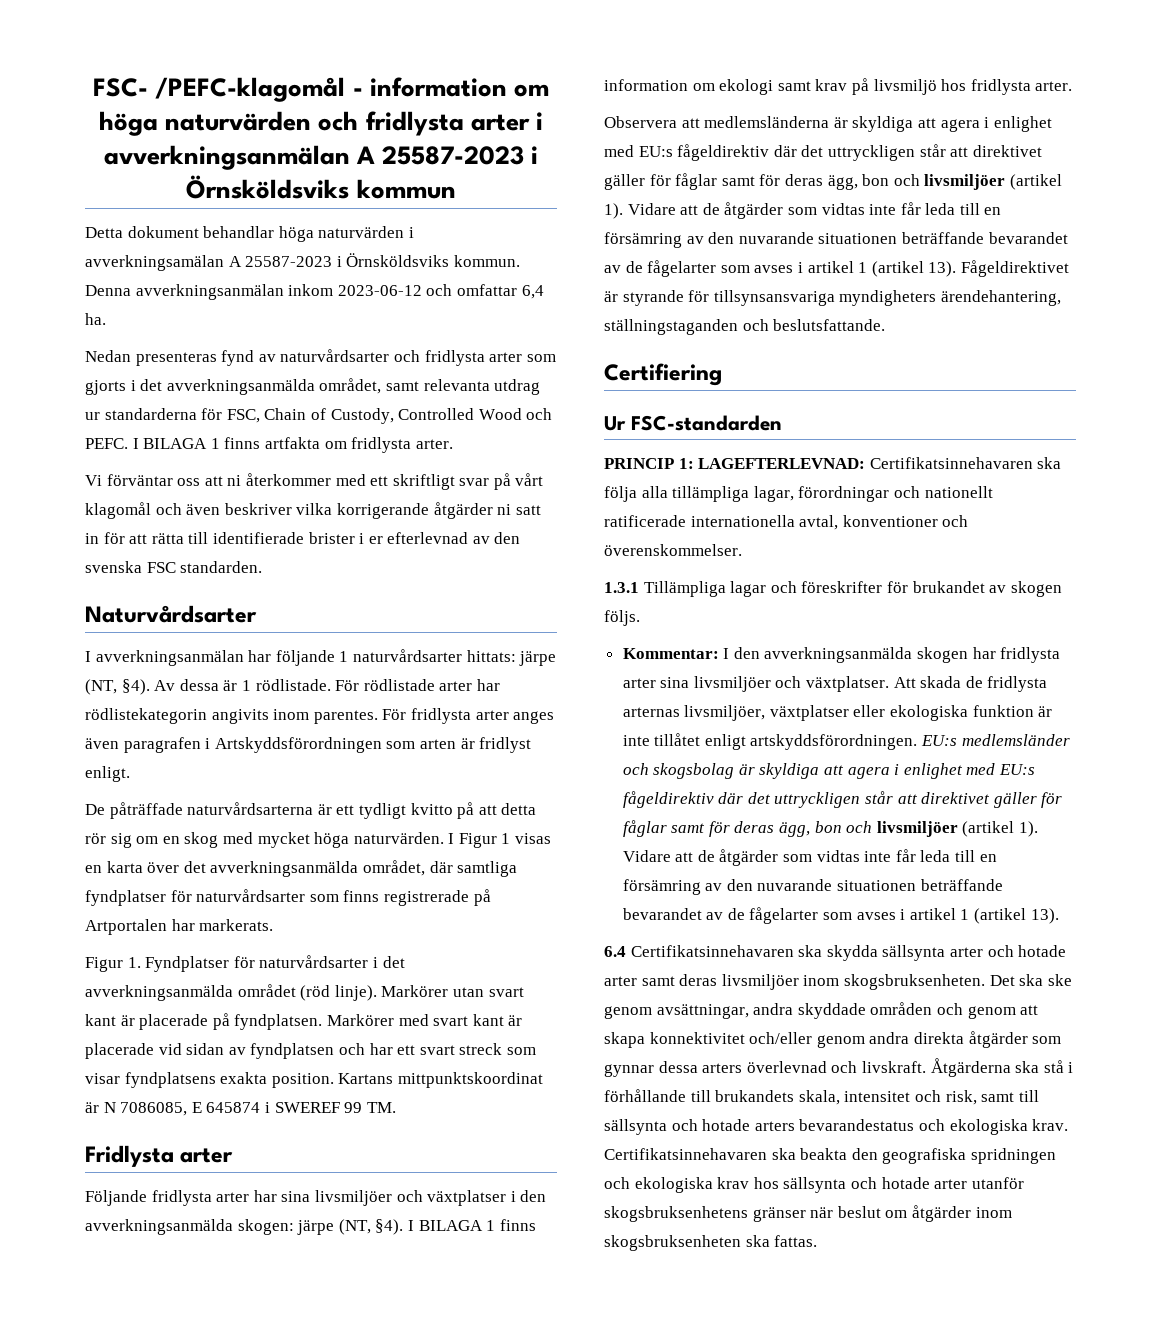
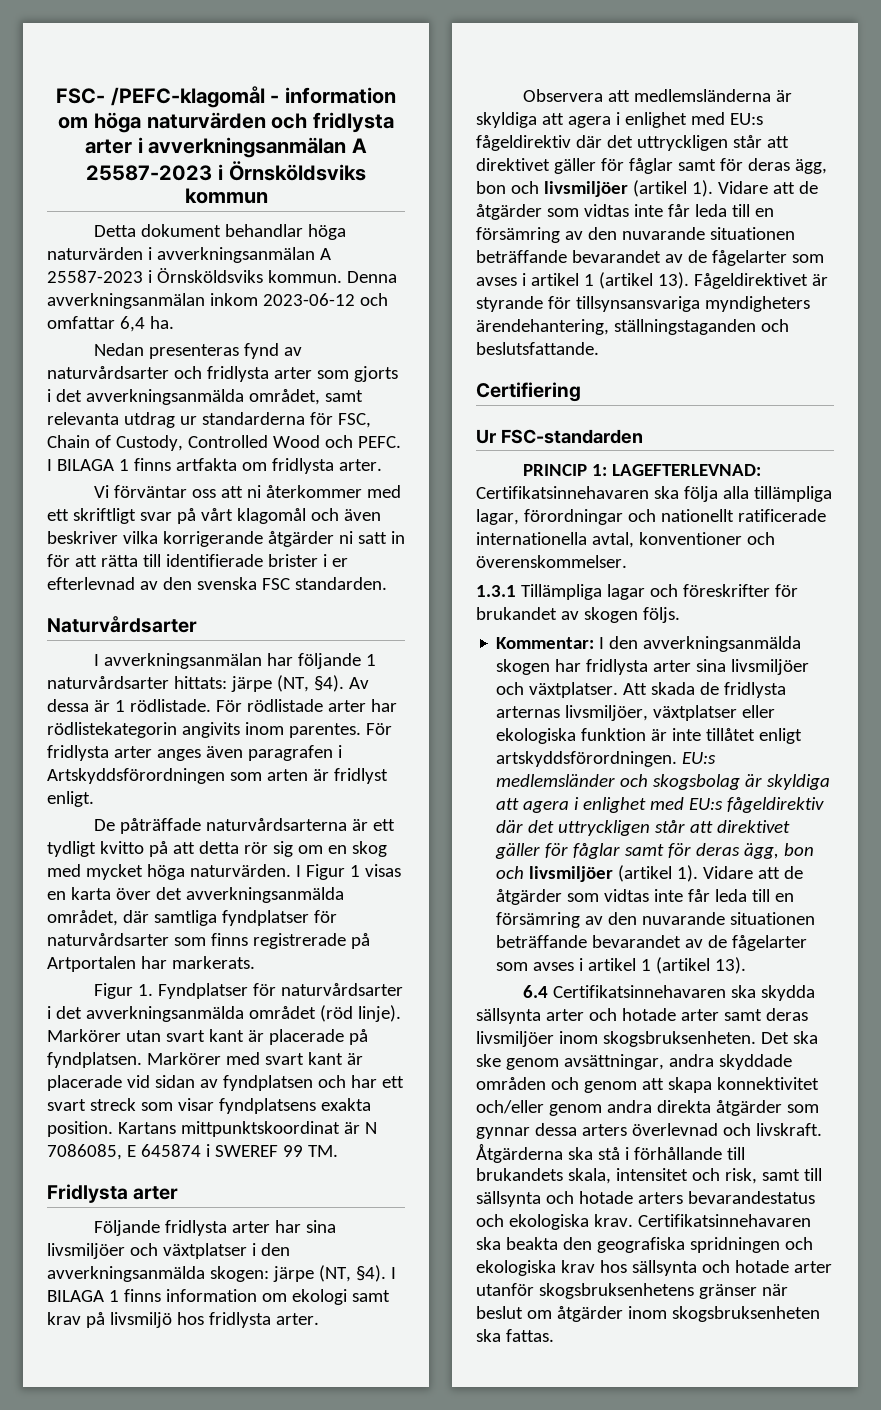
[85,255,224,271] avverkningsamälan -> [156,247,315,263] avverkningsanmälan

